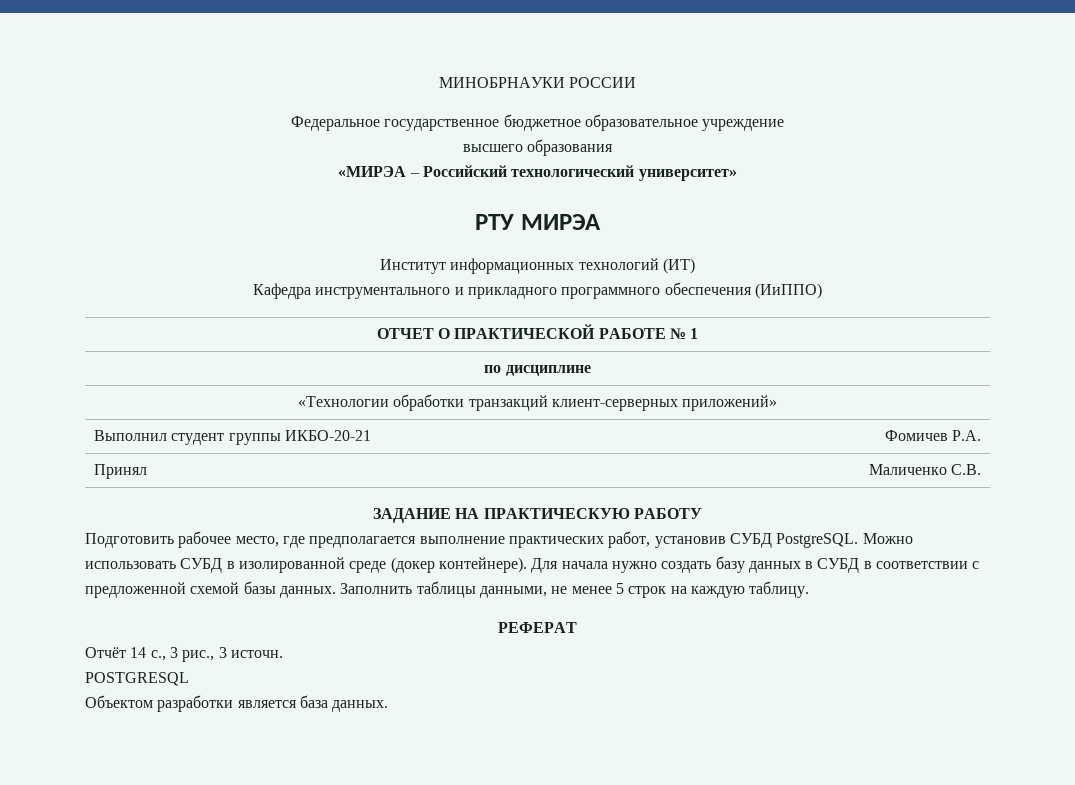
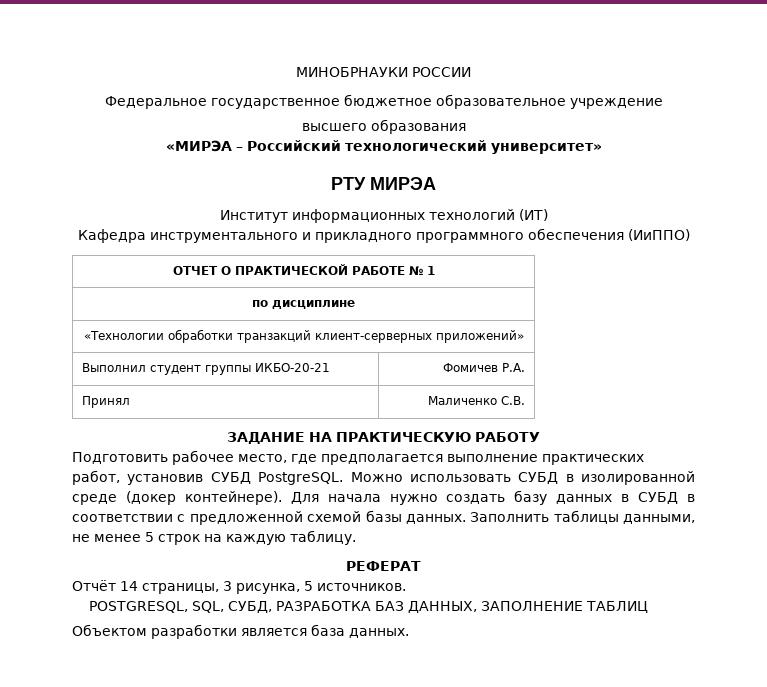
[150,647,283,662] [85,672,189,686] с., 3 рис., 3 источн. // POSTGRESQL -> [142,581,406,594] [88,601,648,613] страницы, 3 рисунка, 5 источников. // POSTGRESQL, SQL, СУБД, РАЗРАБОТКА БАЗ ДАННЫХ, ЗАПОЛНЕНИЕ ТАБЛИЦ

